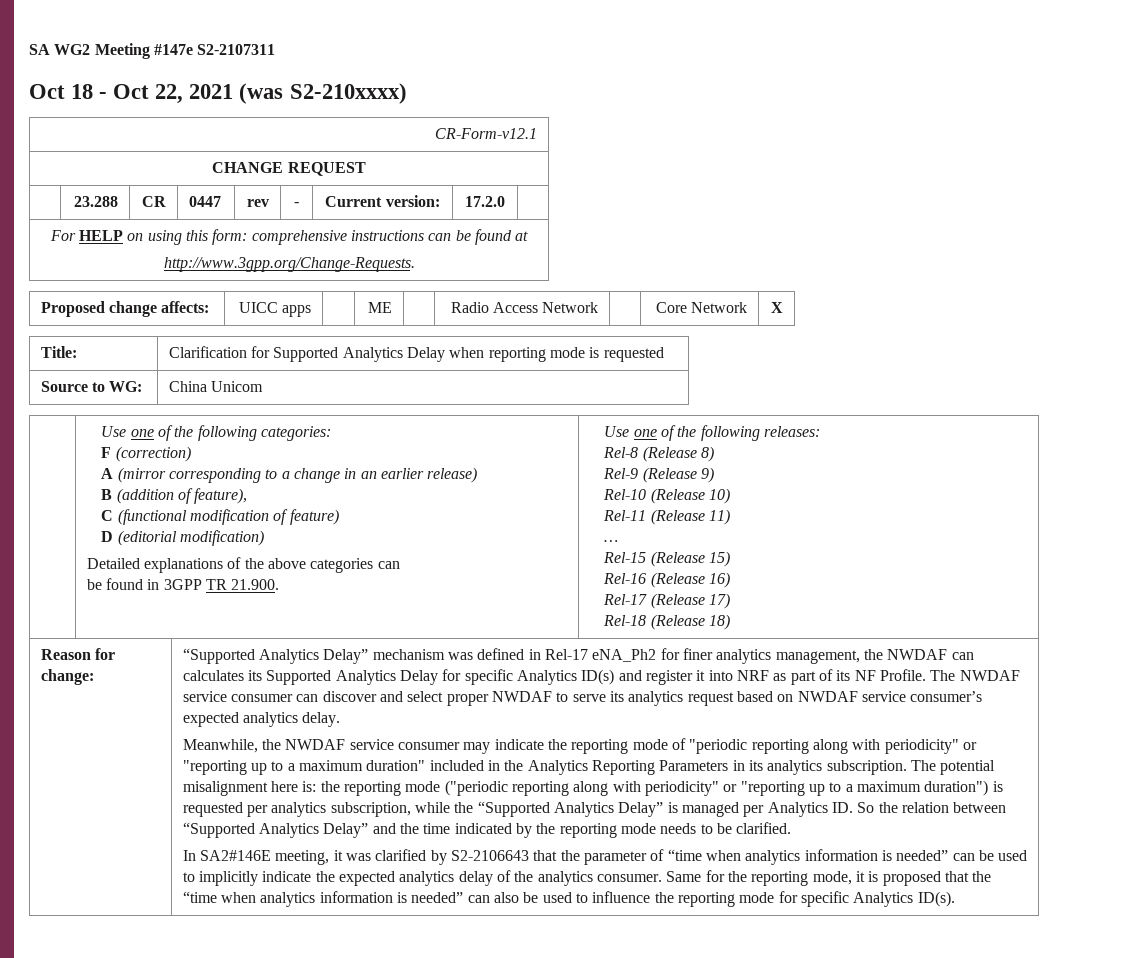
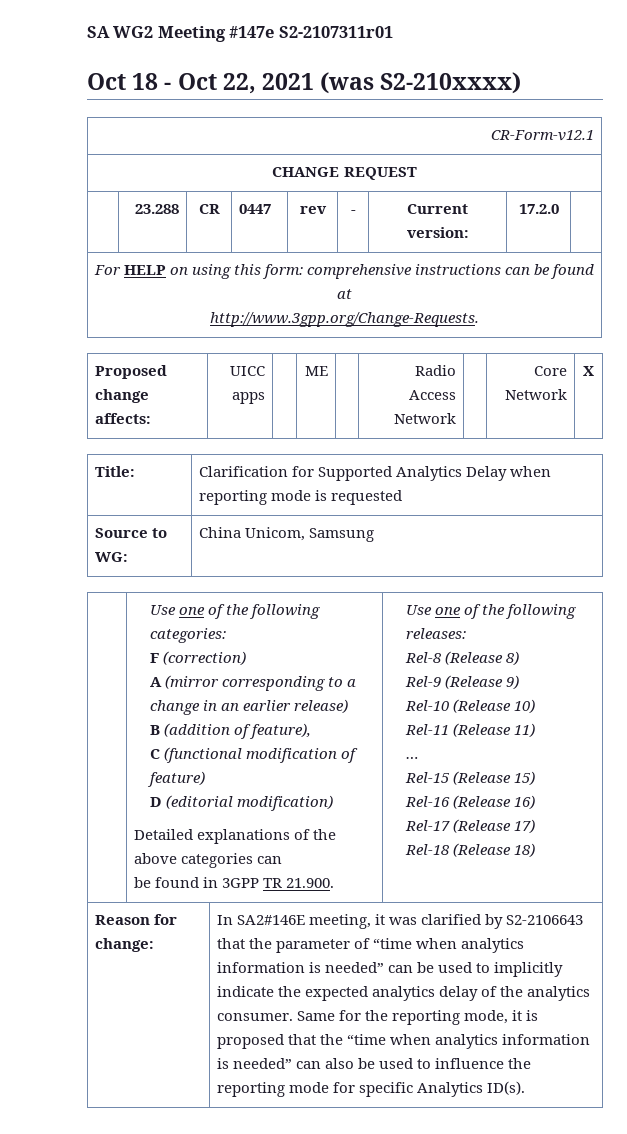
[197,44,276,55] S2-2107311 -> [278,26,393,38] S2-2107311r01
[211,381,264,392] Unicom -> [244,527,374,542] Unicom, Samsung
[182,648,974,664] [182,669,1020,685] [182,691,983,706] [182,712,341,727] [182,738,977,754] [182,760,996,775] [182,780,1003,796] [182,801,1007,817] [182,822,792,838] “Supported Analytics Delay” mechanism was defined in Rel-17 eNA_Ph2 for finer analytics management, the NWDAF can calculates its Supported Analytics Delay for specific Analytics ID(s) and register it into NRF as part of its NF Profile. The NWDAF service consumer can discover and select proper NWDAF to serve its analytics request based on NWDAF service consumer’s expected analytics delay. // Meanwhile, the NWDAF service consumer may indicate the reporting mode of "periodic reporting along with periodicity" or "reporting up to a maximum duration" included in the Analytics Reporting Parameters in its analytics subscription. The potential misalignment here is: the reporting mode ("periodic reporting along with periodicity" or "reporting up to a maximum duration") is requested per analytics subscription, while the “Supported Analytics Delay” is managed per Analytics ID. So the relation between “Supported Analytics Delay” and the time indicated by the reporting mode needs to be clarified. // -> (154, 945) none

